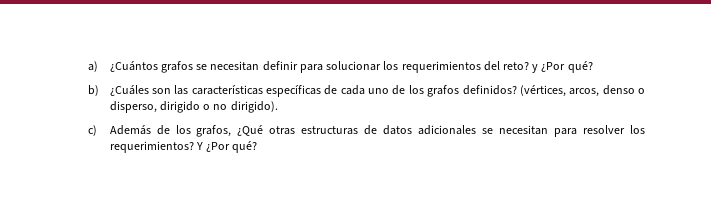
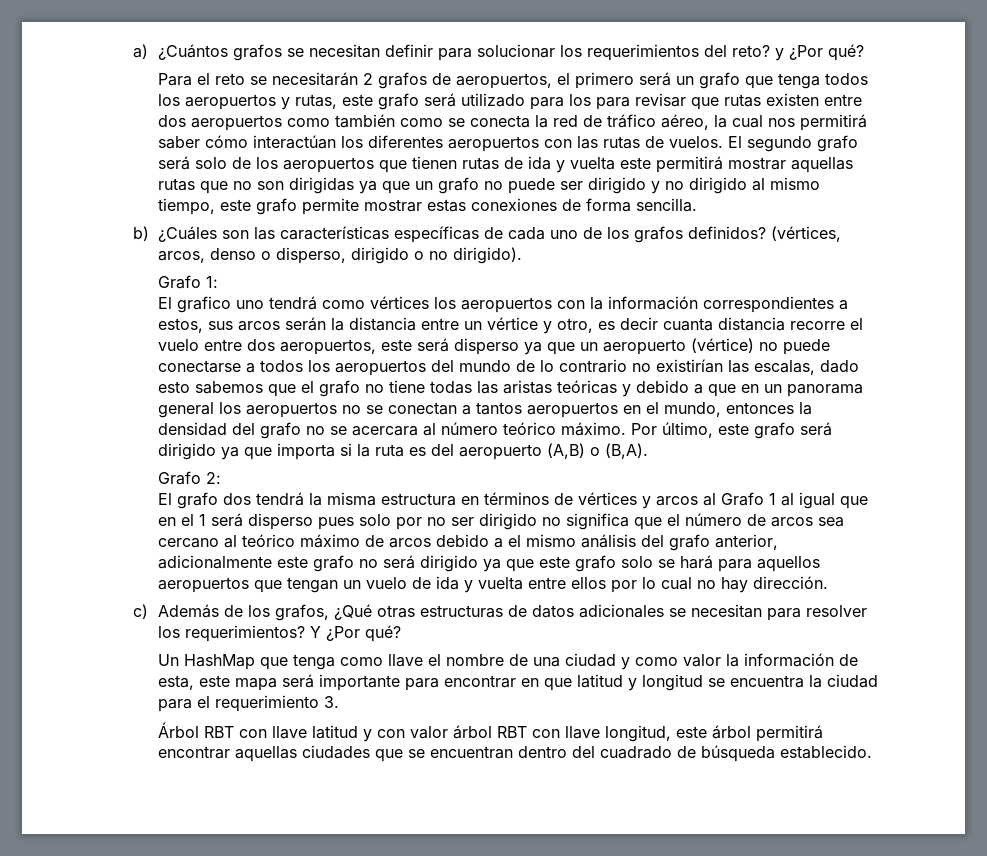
(593, 67) none -> [158,72,869,89] [158,93,863,110] [158,114,868,131] [158,135,859,152] [158,156,854,173] [158,177,821,194] [158,198,698,215] // Para el reto se necesitarán 2 grafos de aeropuertos, el primero será un grafo que tenga todos los aeropuertos y rutas, este grafo será utilizado para los para revisar que rutas existen entre dos aeropuertos como también como se conecta la red de tráfico aéreo, la cual nos permitirá saber cómo interactúan los diferentes aeropuertos con las rutas de vuelos. El segundo grafo será solo de los aeropuertos que tienen rutas de ida y vuelta este permitirá mostrar aquellas rutas que no son dirigidas ya que un grafo no puede ser dirigido y no dirigido al mismo tiempo, este grafo permite mostrar estas conexiones de forma sencilla.
(278, 107) none -> [158,275,219,289] [158,296,849,313] [158,317,864,334] [158,338,831,355] [158,359,860,376] [158,380,864,397] [158,402,813,418] [158,422,833,439] [158,443,649,460] [158,471,222,485] [158,492,869,509] [158,513,845,530] [158,534,779,551] [158,555,821,572] [158,576,829,593] // Grafo 1: // El grafico uno tendrá como vértices los aeropuertos con la información correspondientes a estos, sus arcos serán la distancia entre un vértice y otro, es decir cuanta distancia recorre el vuelo entre dos aeropuertos, este será disperso ya que un aeropuerto (vértice) no puede conectarse a todos los aeropuertos del mundo de lo contrario no existirían las escalas, dado esto sabemos que el grafo no tiene todas las aristas teóricas y debido a que en un panorama general los aeropuertos no se conectan a tantos aeropuertos en el mundo, entonces la densidad del grafo no se acercara al número teórico máximo. Por último, este grafo será dirigido ya que importa si la ruta es del aeropuerto (A,B) o (B,A). // Grafo 2: // El grafo dos tendrá la misma estructura en términos de vértices y arcos al Grafo 1 al igual que en el 1 será disperso pues solo por no ser dirigido no significa que el número de arcos sea cercano al teórico máximo de arcos debido a el mismo análisis del grafo anterior, adicionalmente este grafo no será dirigido ya que este grafo solo se hará para aquellos aeropuertos que tengan un vuelo de ida y vuelta entre ellos por lo cual no hay dirección.
(258, 147) none -> [158,653,859,670] [158,674,879,691] [158,695,340,712] [158,722,824,742] [158,745,873,762] // Un HashMap que tenga como llave el nombre de una ciudad y como valor la información de esta, este mapa será importante para encontrar en que latitud y longitud se encuentra la ciudad para el requerimiento 3. // Árbol RBT con llave latitud y con valor árbol RBT con llave longitud, este árbol permitirá encontrar aquellas ciudades que se encuentran dentro del cuadrado de búsqueda establecido.

